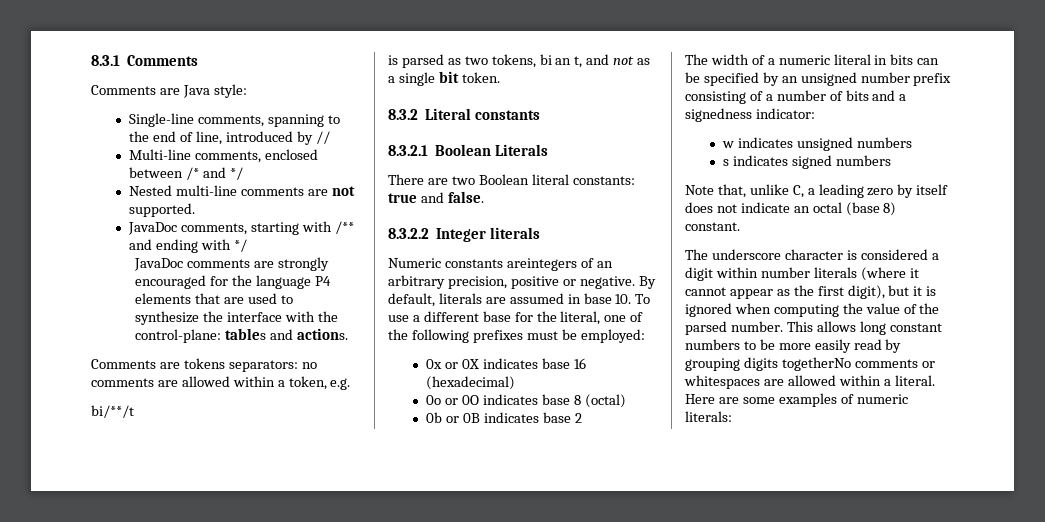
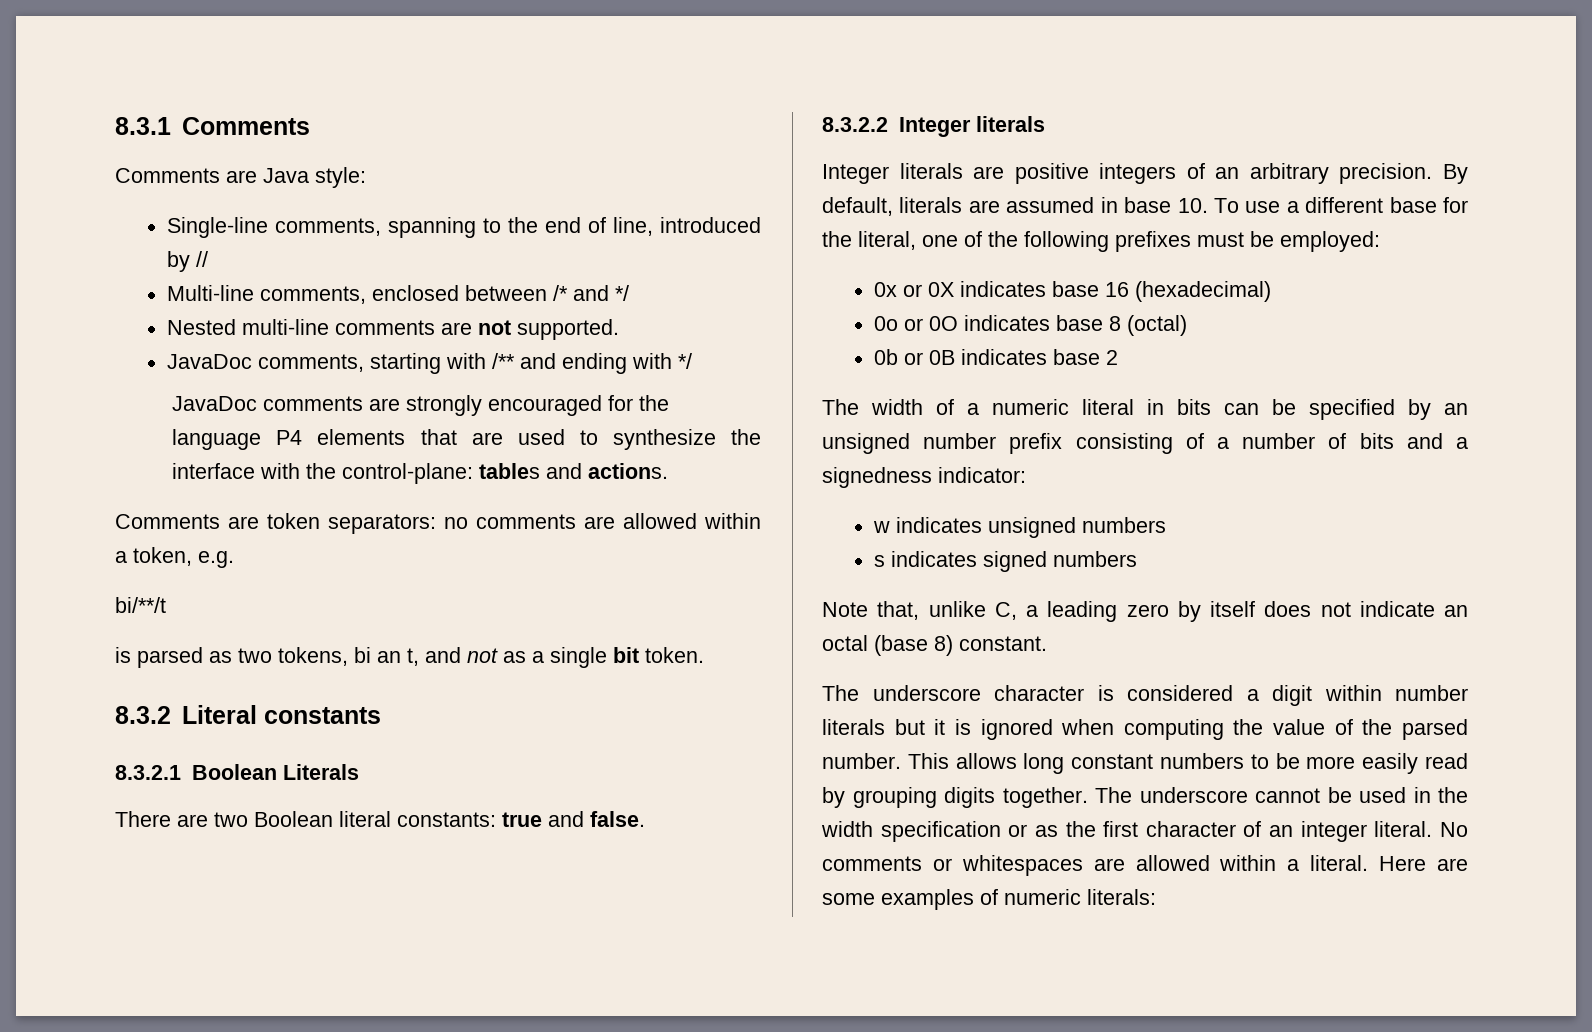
[183,358,225,369] tokens -> [267,513,320,529] token
[388,258,613,271] [388,275,635,289] Numeric constants areintegers of an arbitrary precision, positive or negative. -> [822,163,1433,184] Integer literals are positive integers of an arbitrary precision.
[860,267,919,281] [685,285,885,299] (where it cannot appear as the first digit), -> (885, 727) none
[781,357,851,371] togetherNo -> [1002,787,1468,808] [821,821,1468,842] together. The underscore cannot be used in the width specification or as the first character of an integer literal. No

